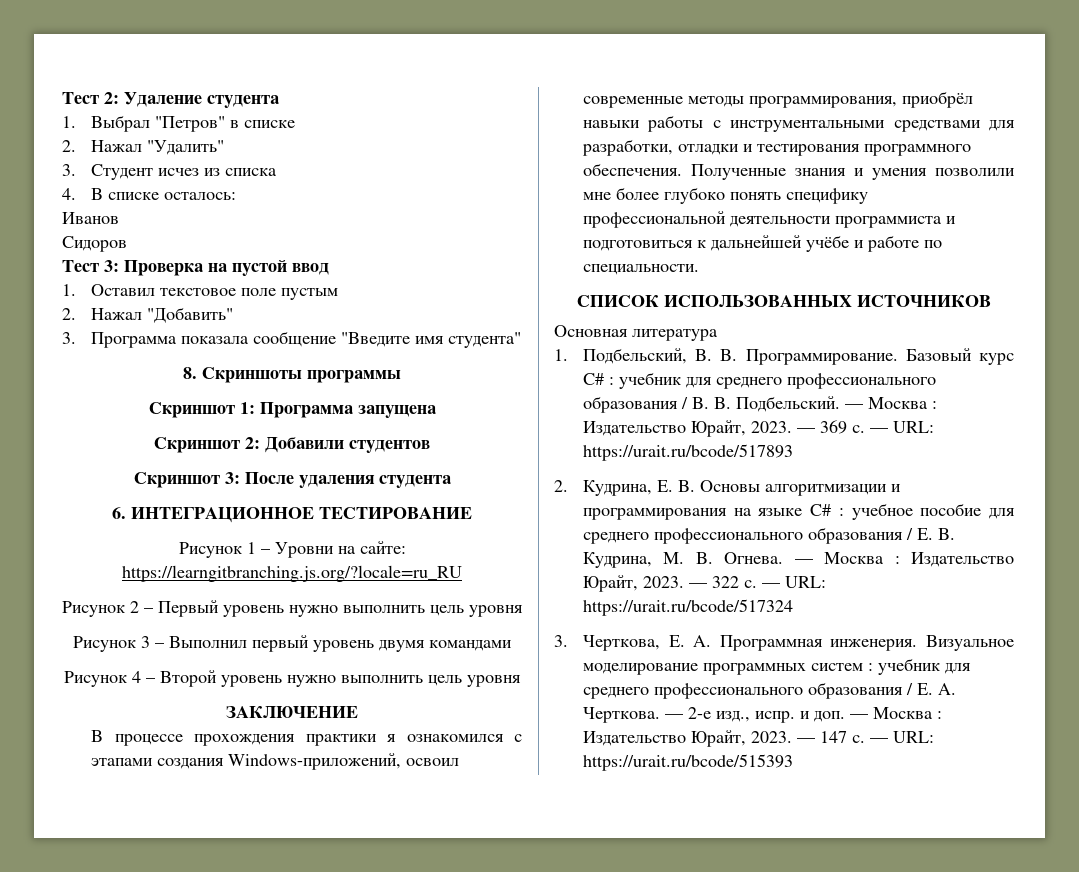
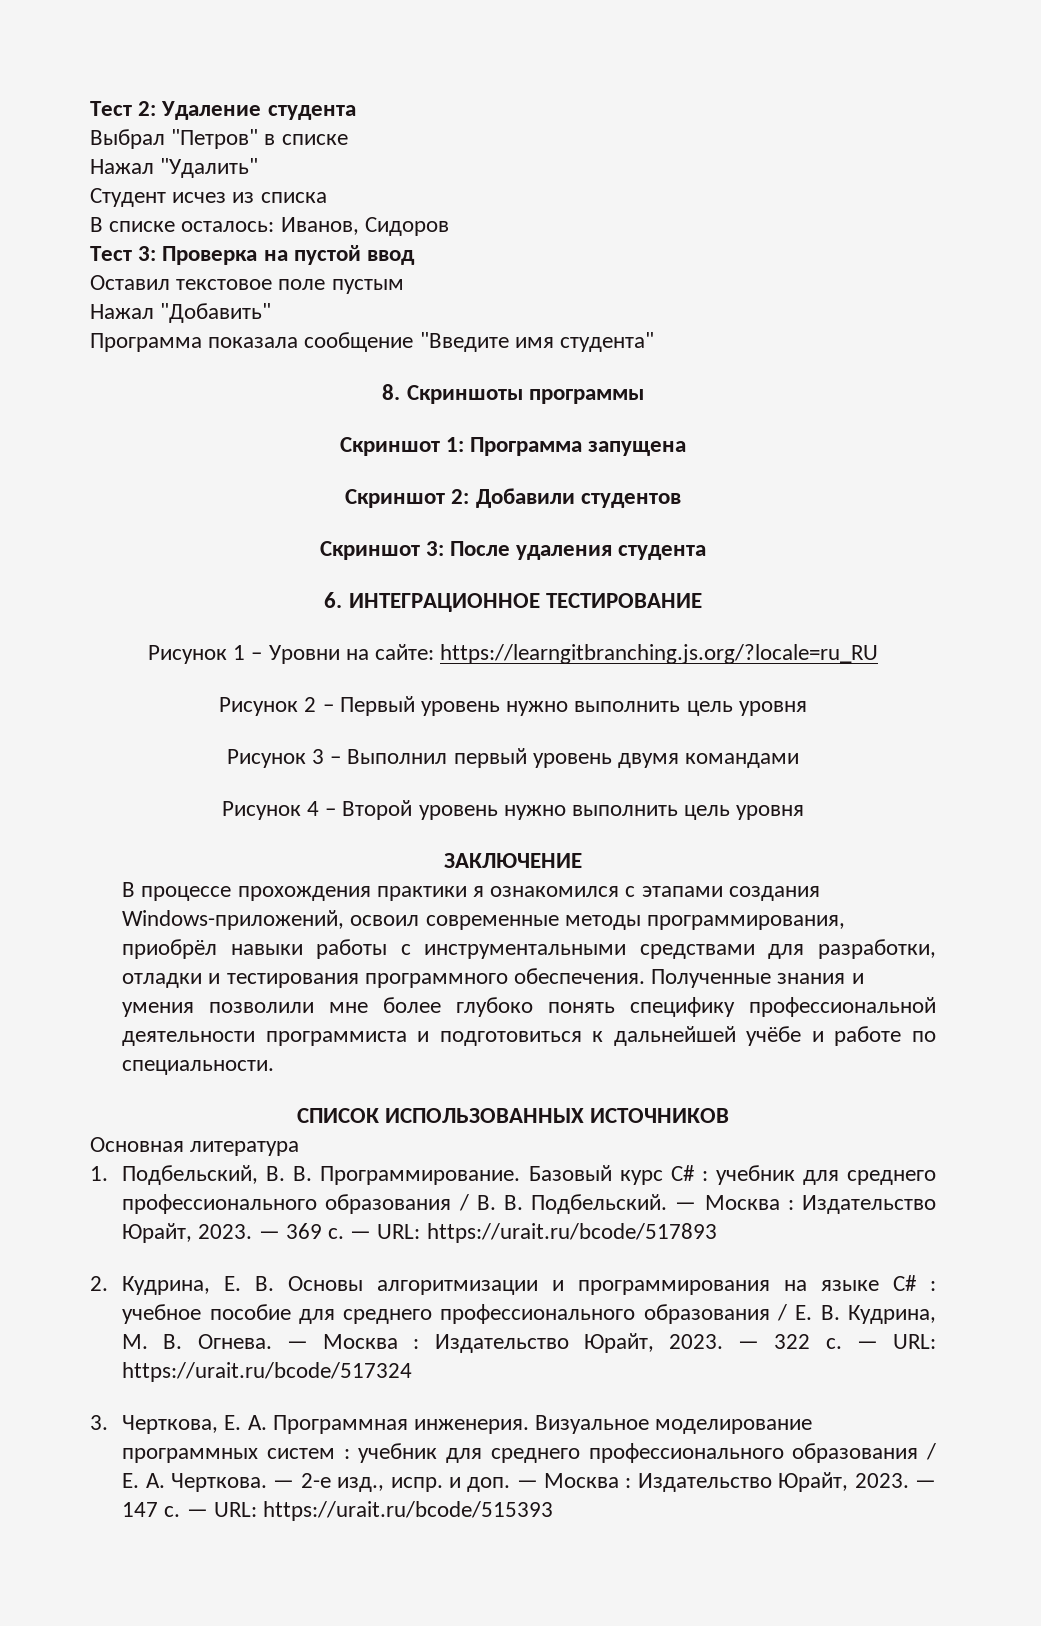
[62,116,76,128] 1. -> (356, 112) none
[62,140,76,152] 2. -> (348, 139) none
[62,164,76,176] 3. -> (259, 168) none
[62,188,76,200] 4. -> (327, 197) none
[62,212,119,224] // Иванов // -> [280,217,359,235] Иванов,
[62,284,76,296] 1. -> (416, 257) none
[62,308,76,320] 2. -> (404, 286) none
[62,332,76,344] 3. -> (272, 313) none

